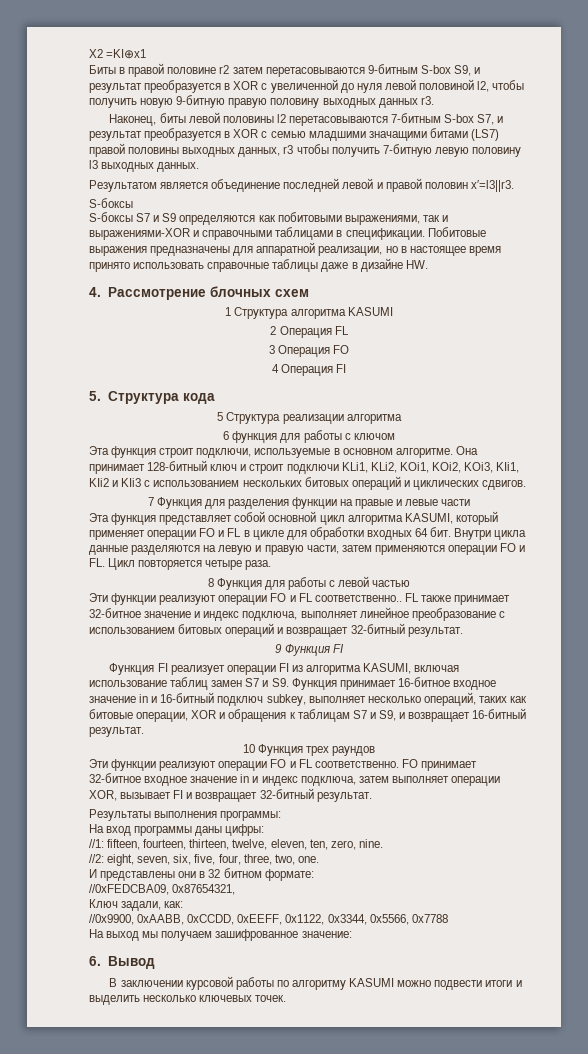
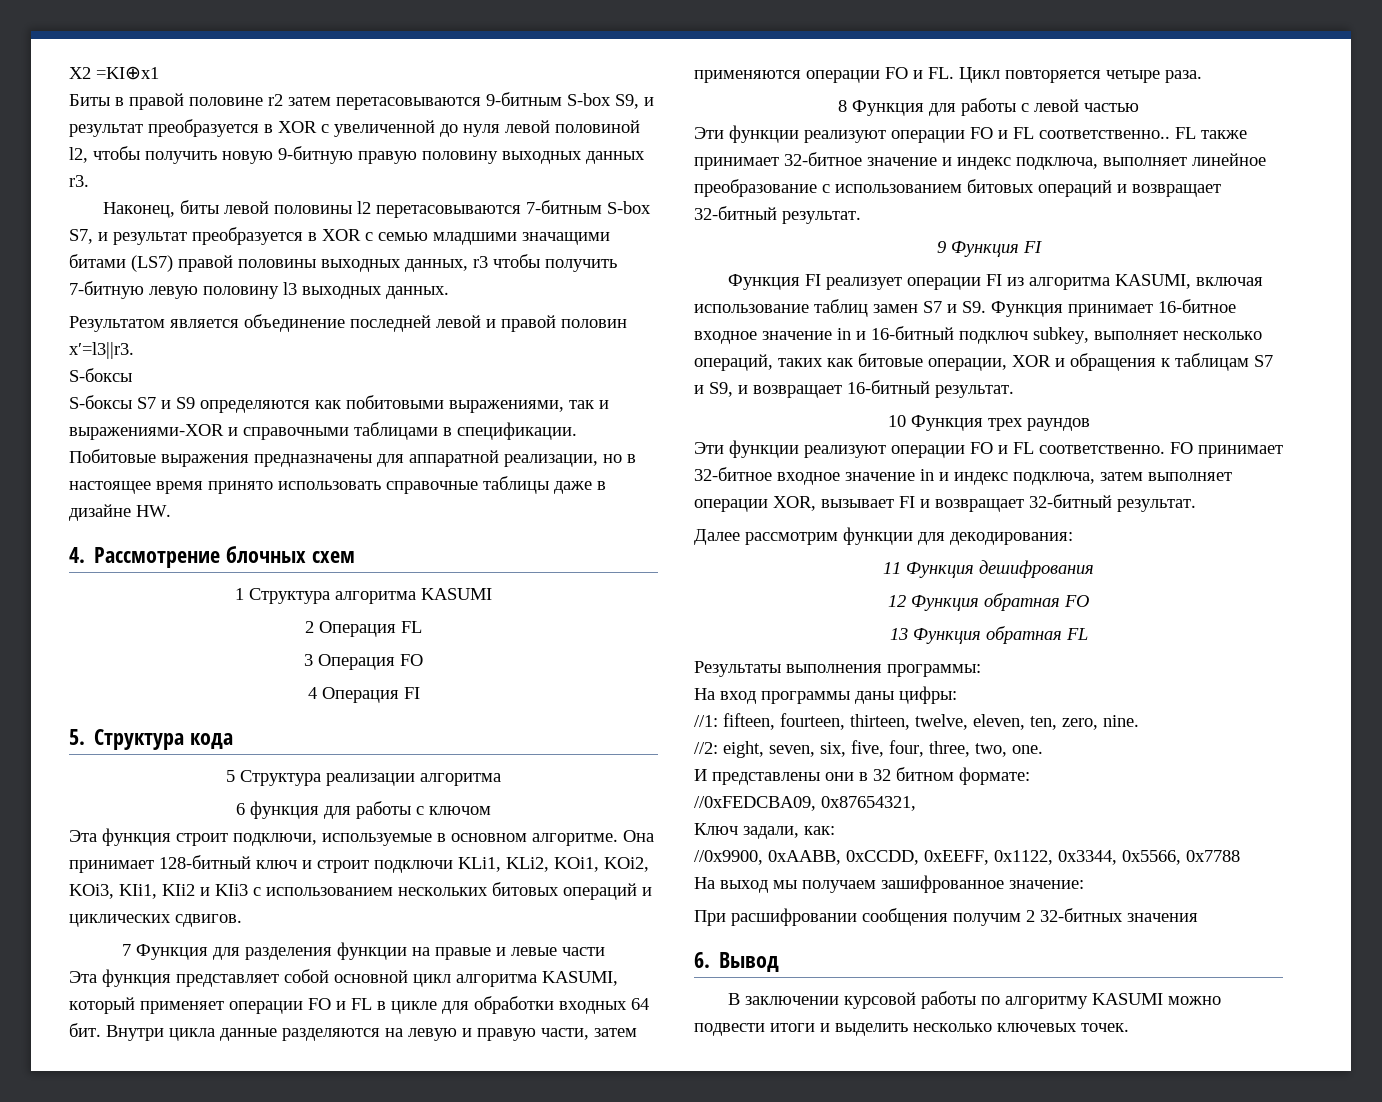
(372, 797) none -> [694,527,1073,545] [883,560,1094,578] [888,593,1089,611] [889,626,1088,644] // Далее рассмотрим функции для декодирования: // 11 Функция дешифрования // 12 Функция обратная FO // 13 Функция обратная FL
(352, 934) none -> [694,908,1198,926] // При расшифровании сообщения получим 2 32-битных значения

